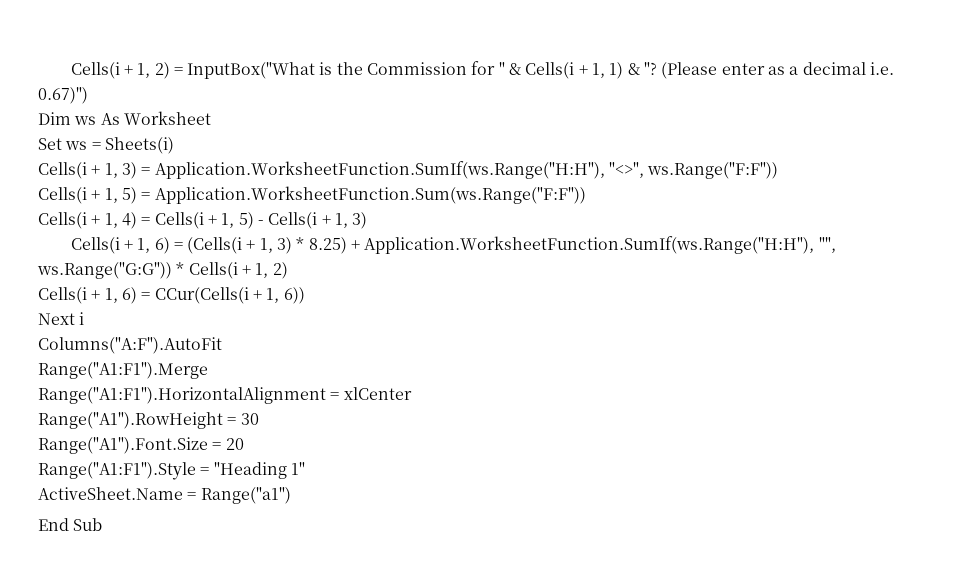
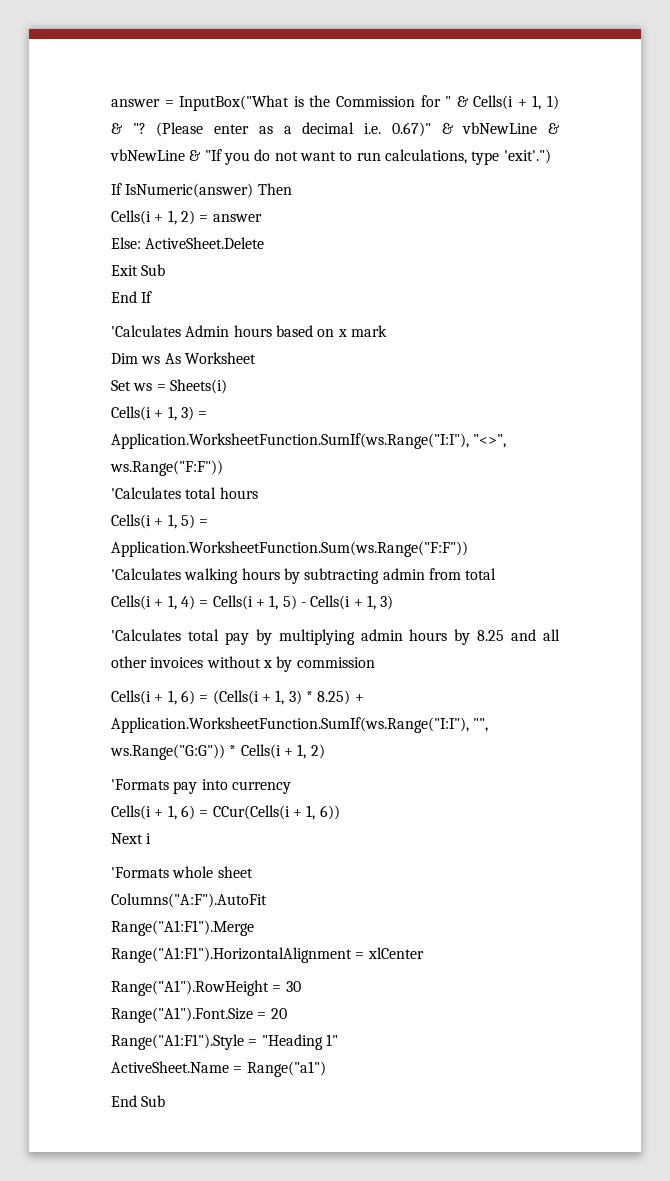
[70,62,170,79] Cells(i + 1, 2) -> [111,99,160,107] answer
[38,87,88,104] 0.67)") -> [391,122,560,137] [110,149,551,165] [111,183,292,198] [111,210,262,225] [111,237,265,249] [111,264,166,276] [111,291,153,303] [111,325,387,337] 0.67)" & vbNewLine & vbNewLine & "If you do not want to run calculations, type 'exit'.") // If IsNumeric(answer) Then // Cells(i + 1, 2) = answer // Else: ActiveSheet.Delete // Exit Sub // End If // 'Calculates Admin hours based on x mark
[154,161,605,179] Application.WorksheetFunction.SumIf(ws.Range("H:H"), -> [111,433,469,449] Application.WorksheetFunction.SumIf(ws.Range("I:I"),
(779, 170) none -> [111,487,258,499] // 'Calculates total hours
(586, 195) none -> [111,568,497,584] // 'Calculates walking hours by subtracting admin from total
(368, 220) none -> [111,629,560,645] [111,656,375,672] // 'Calculates total pay by multiplying admin hours by 8.25 and all other invoices without x by commission
[364,236,815,254] Application.WorksheetFunction.SumIf(ws.Range("H:H"), -> [111,717,469,733] Application.WorksheetFunction.SumIf(ws.Range("I:I"),
(288, 270) none -> [111,779,291,794] // 'Formats pay into currency
(85, 318) none -> [111,866,253,878] // 'Formats whole sheet

